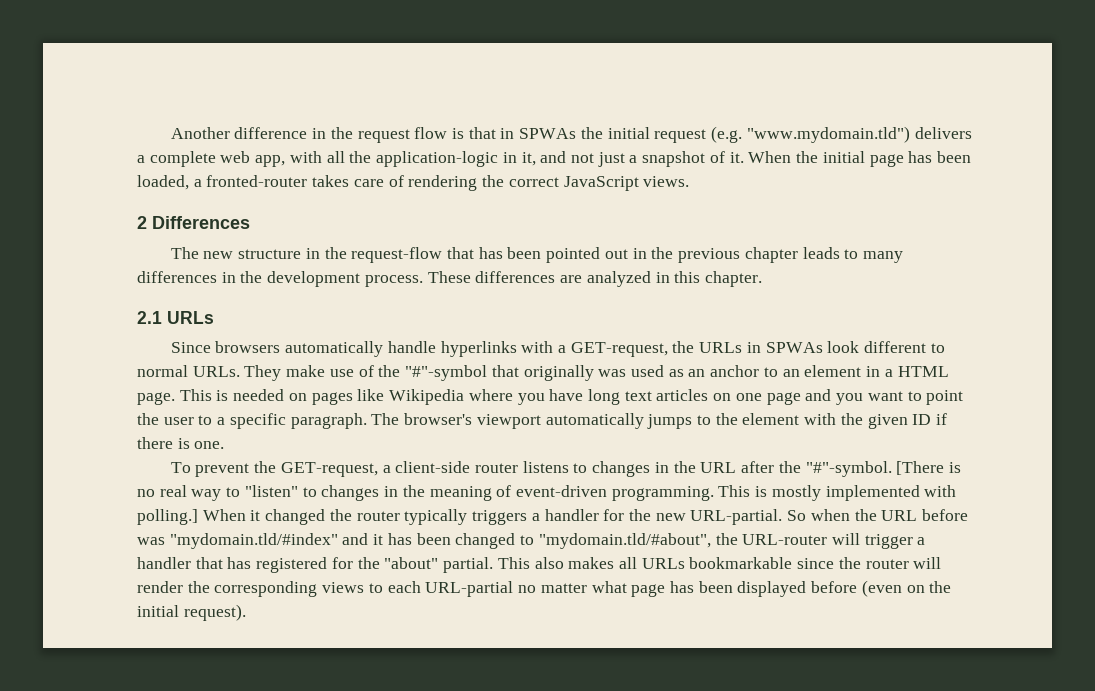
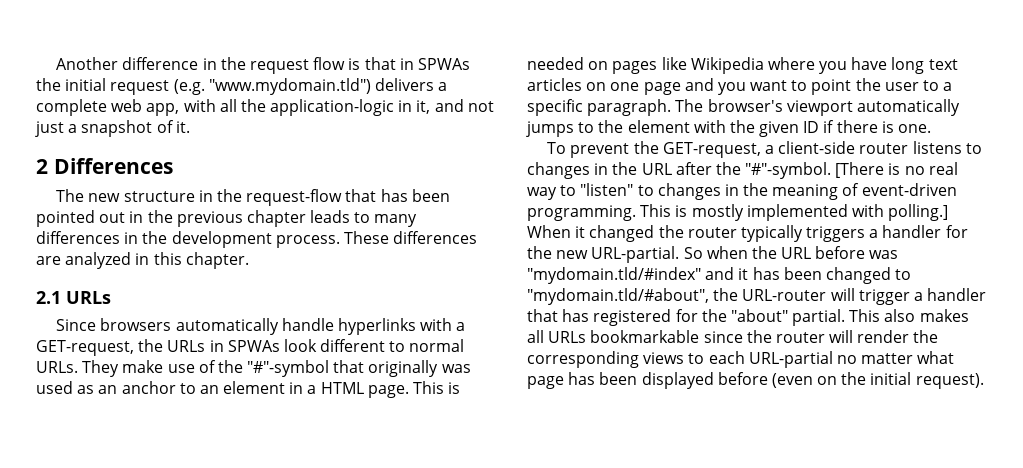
[748,151,971,167] [137,175,690,191] When the initial page has been loaded, a fronted-router takes care of rendering the correct JavaScript views. -> (190, 127) none

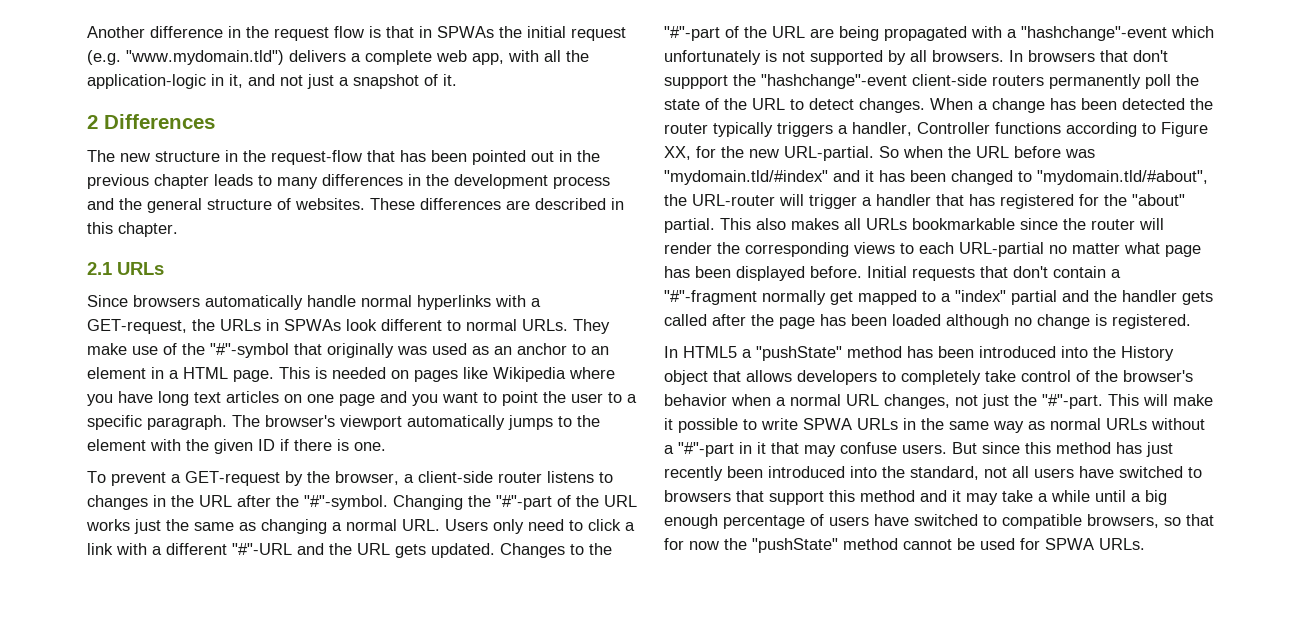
[275,235,340,248] process. -> [553,176,610,189] [87,198,365,213] process and the general structure of websites.
[65,252,132,269] analyzed -> [535,198,606,210] described
(334, 324) none -> [361,295,412,307] normal
[633,141,761,158] the GET-request, -> [171,471,399,486] a GET-request by the browser,
[835,162,958,178] [527,183,957,200] [527,204,949,221] [527,225,655,242] [There is no real way to "listen" to changes in the meaning of event-driven programming. This is mostly implemented with polling.] When it changed -> [393,495,637,510] [86,519,635,534] [87,543,612,558] [664,26,1214,41] [664,50,1168,65] [664,74,1199,89] [664,98,1185,113] Changing the "#"-part of the URL works just the same as changing a normal URL. Users only need to click a link with a different "#"-URL and the URL gets updated. Changes to the "#"-part of the URL are being propagated with a "hashchange"-event which unfortunately is not supported by all browsers. In browsers that don't suppport the "hashchange"-event client-side routers permanently poll the state of the URL to detect changes. When a change has been detected
[882,225,942,238] handler -> [852,122,1208,137] [664,146,691,160] handler, Controller functions according to Figure XX,
[717,372,984,389] before (even on the initial request). -> [810,266,1121,281] [664,290,1213,305] [664,314,1191,329] [664,346,1174,361] [664,370,1193,385] [664,394,1213,409] [664,418,1205,433] [664,442,1173,457] [664,466,1202,481] [664,490,1167,505] [664,514,1214,529] [664,538,1145,553] before. Initial requests that don't contain a "#"-fragment normally get mapped to a "index" partial and the handler gets called after the page has been loaded although no change is registered. // In HTML5 a "pushState" method has been introduced into the History object that allows developers to completely take control of the browser's behavior when a normal URL changes, not just the "#"-part. This will make it possible to write SPWA URLs in the same way as normal URLs without a "#"-part in it that may confuse users. But since this method has just recently been introduced into the standard, not all users have switched to browsers that support this method and it may take a while until a big enough percentage of users have switched to compatible browsers, so that for now the "pushState" method cannot be used for SPWA URLs.

